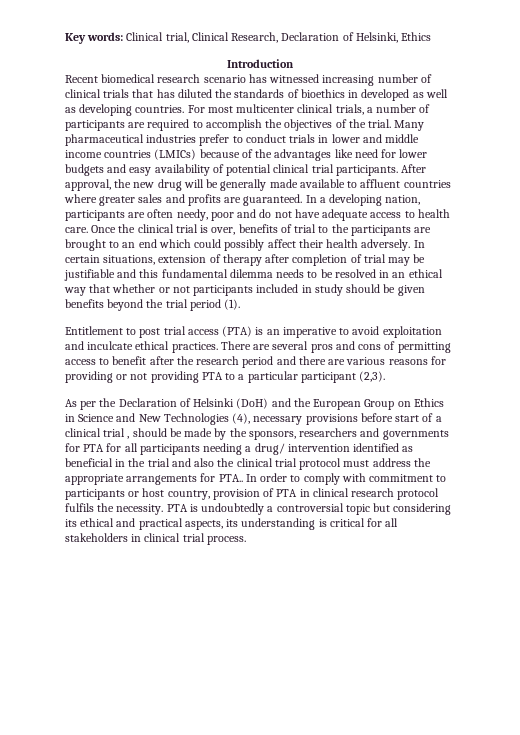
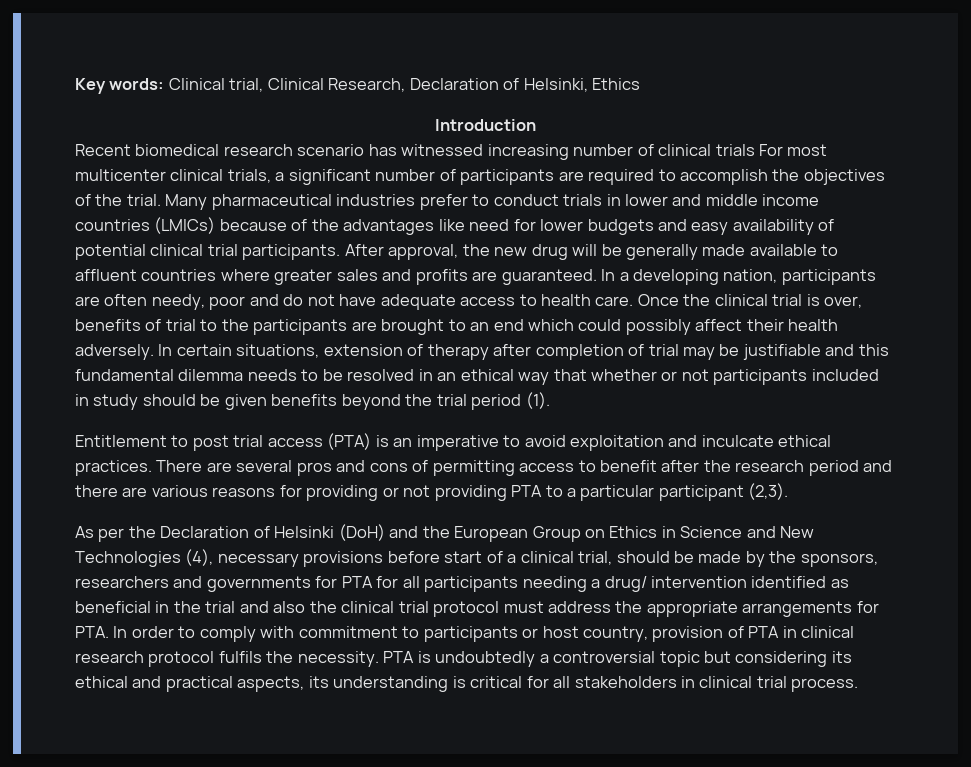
[132,89,448,101] [65,104,185,116] that has diluted the standards of bioethics in developed as well as developing countries. -> (755, 150) none
(373, 110) none -> [288,169,371,185] significant
[103,428,130,439] trial , -> [578,551,613,565] trial,
[218,474,243,482] PTA.. -> [75,626,109,638] PTA.

